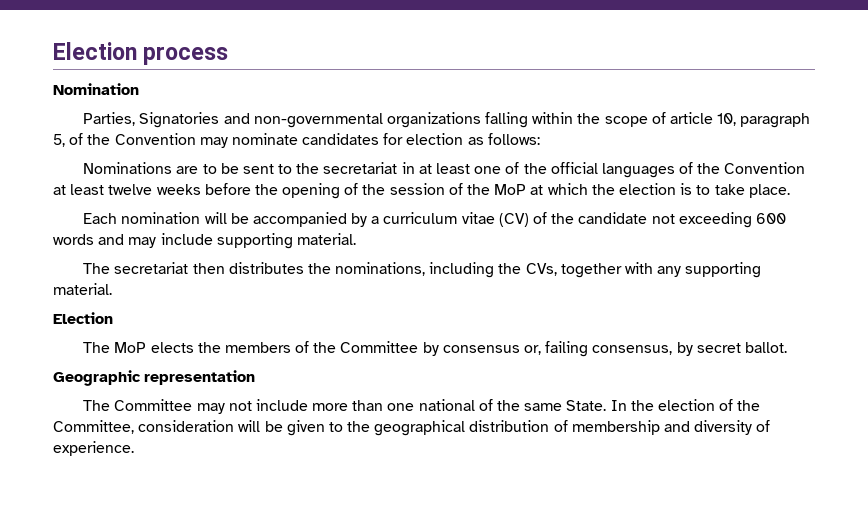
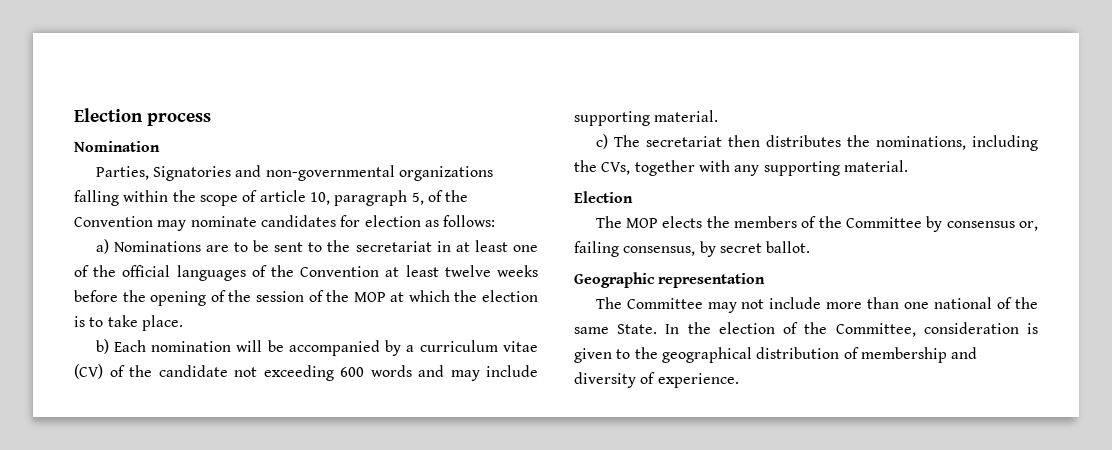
(540, 139) none -> [95,239,109,254] a)
[494,184,527,195] MoP -> [353,292,386,302] MOP
(790, 191) none -> [95,339,109,354] b)
(356, 239) none -> [595,134,608,149] c)
[114,342,147,353] MoP -> [626,218,659,228] MOP
[238,420,283,432] will be -> [1027,323,1038,334] is

